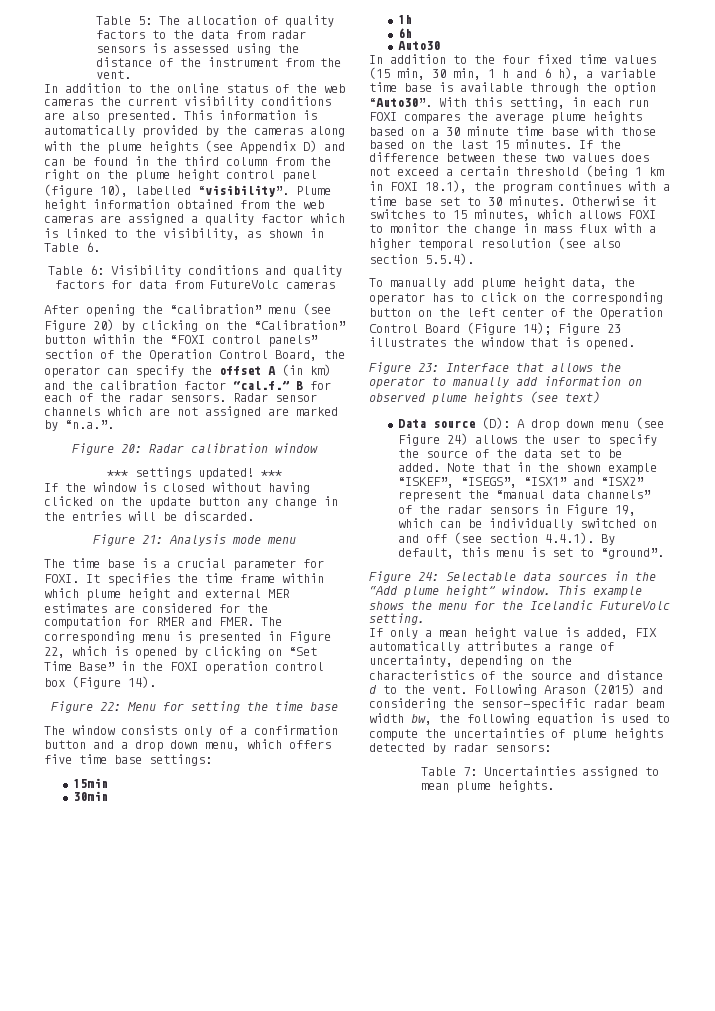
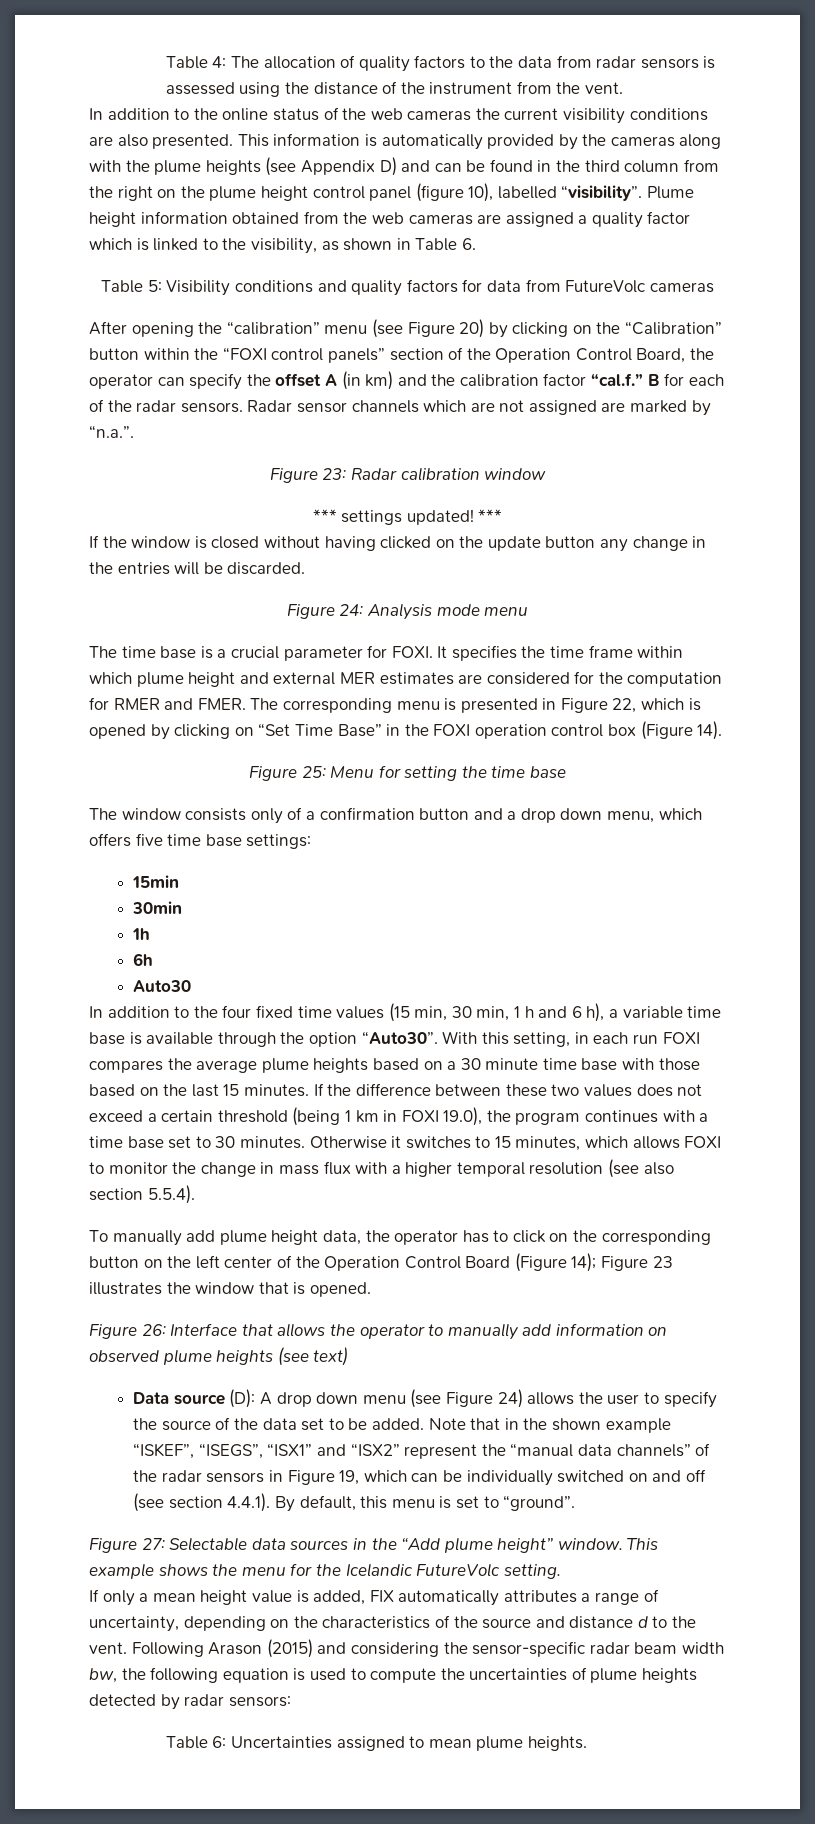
[96,16,153,25] Table 5: -> [165,56,227,69] Table 4:
[89,265,104,275] 6: -> [147,280,162,292] 5:
[121,444,142,453] 20: -> [322,468,347,480] 23:
[142,535,163,544] 21: -> [339,604,364,616] 24:
[100,702,121,711] 22: -> [301,766,326,778] 25:
[425,180,467,193] 18.1), -> [443,1107,483,1126] 19.0),
[418,363,439,372] 23: -> [141,1324,166,1336] 26:
[418,572,439,581] 24: -> [141,1538,165,1550] 27:
[463,767,478,776] 7: -> [212,1736,227,1748] 6:

